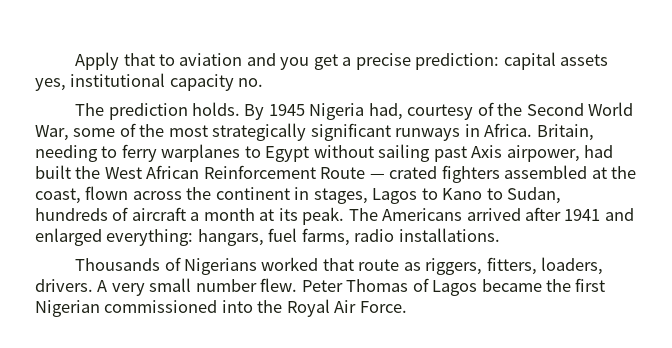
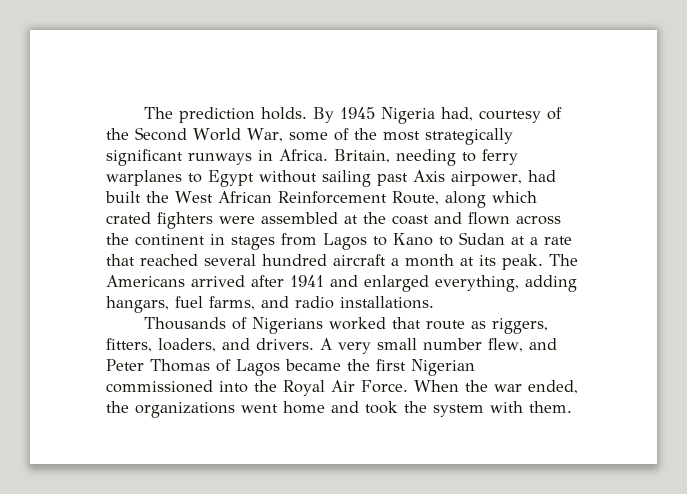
[75,52,609,70] [35,73,264,91] Apply that to aviation and you get a precise prediction: capital assets yes, institutional capacity no. // -> (144, 113) none
[320,167,385,179] Route — -> [391,191,537,208] Route, along which
(500, 174) none -> [219,216,255,224] were
[35,188,81,204] coast, -> [392,212,462,225] coast and
[313,188,368,204] stages, -> [231,233,317,250] stages from
[507,187,562,204] [35,207,129,221] Sudan, hundreds of -> [459,232,572,245] [106,254,327,266] Sudan at a rate that reached several hundred
[106,229,194,246] everything: -> [435,275,577,292] everything, adding
(350, 237) none -> [261,296,289,308] and
(604, 266) none -> [222,338,250,350] and
[260,278,298,292] flew. -> [488,338,557,352] flew, and
(407, 307) none -> [414,380,578,394] [106,401,572,418] When the war ended, the organizations went home and took the system with them.

